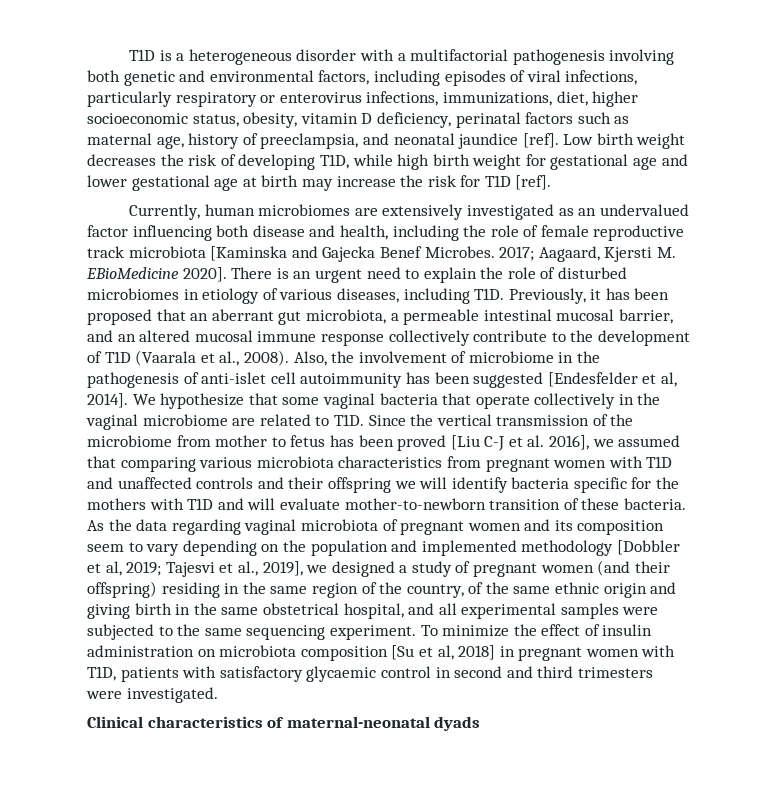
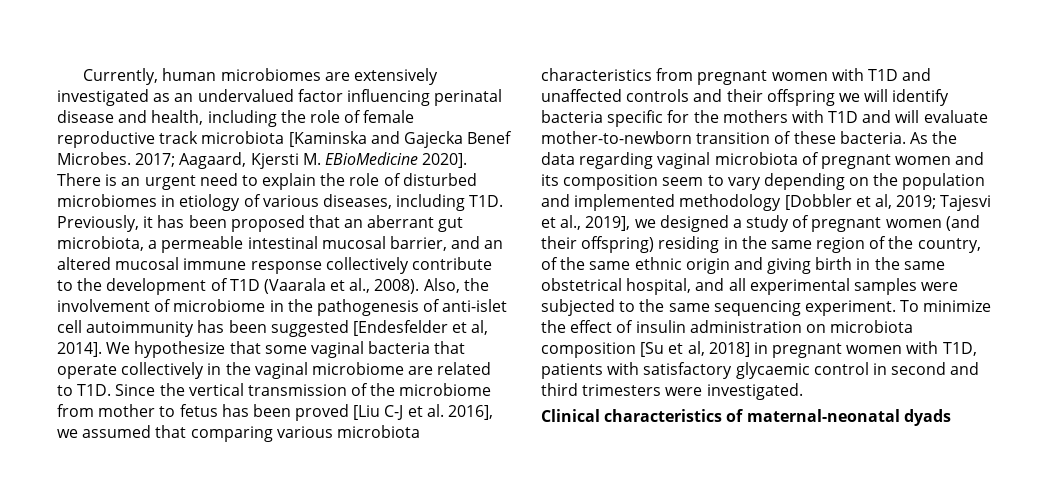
[128,49,675,65] [87,70,638,86] [87,91,639,107] [87,112,630,128] [87,133,686,149] [87,154,688,170] [87,175,552,191] T1D is a heterogeneous disorder with a multifactorial pathogenesis involving both genetic and environmental factors, including episodes of viral infections, particularly respiratory or enterovirus infections, immunizations, diet, higher socioeconomic status, obesity, vitamin D deficiency, perinatal factors such as maternal age, history of preeclampsia, and neonatal jaundice [ref]. Low birth weight decreases the risk of developing T1D, while high birth weight for gestational age and lower gestational age at birth may increase the risk for T1D [ref]. // -> (83, 76) none
[216,225,250,237] both -> [434,89,503,106] perinatal

